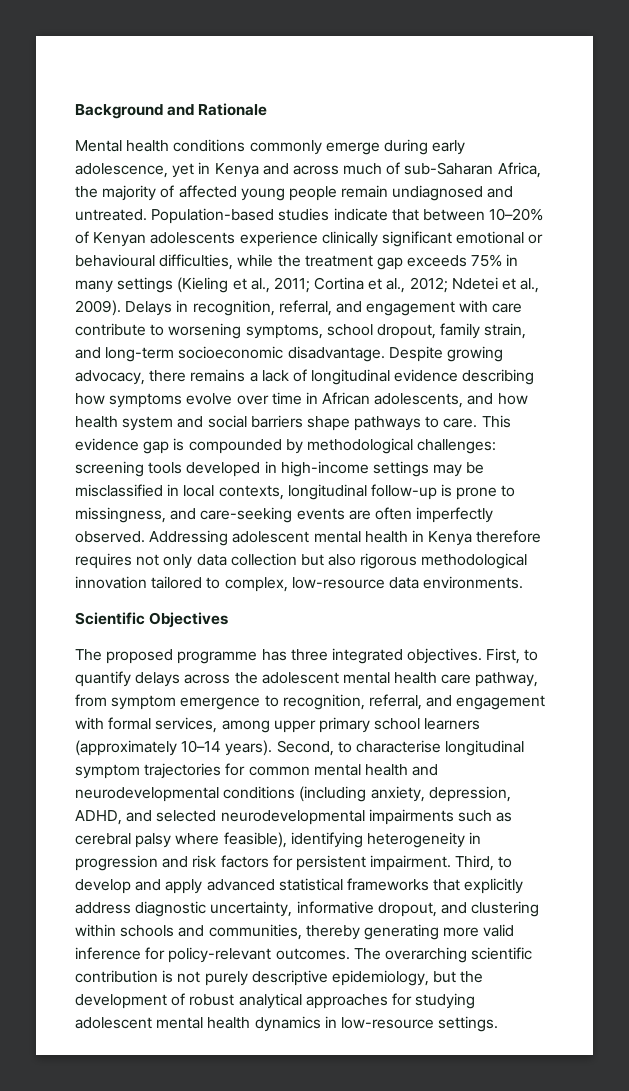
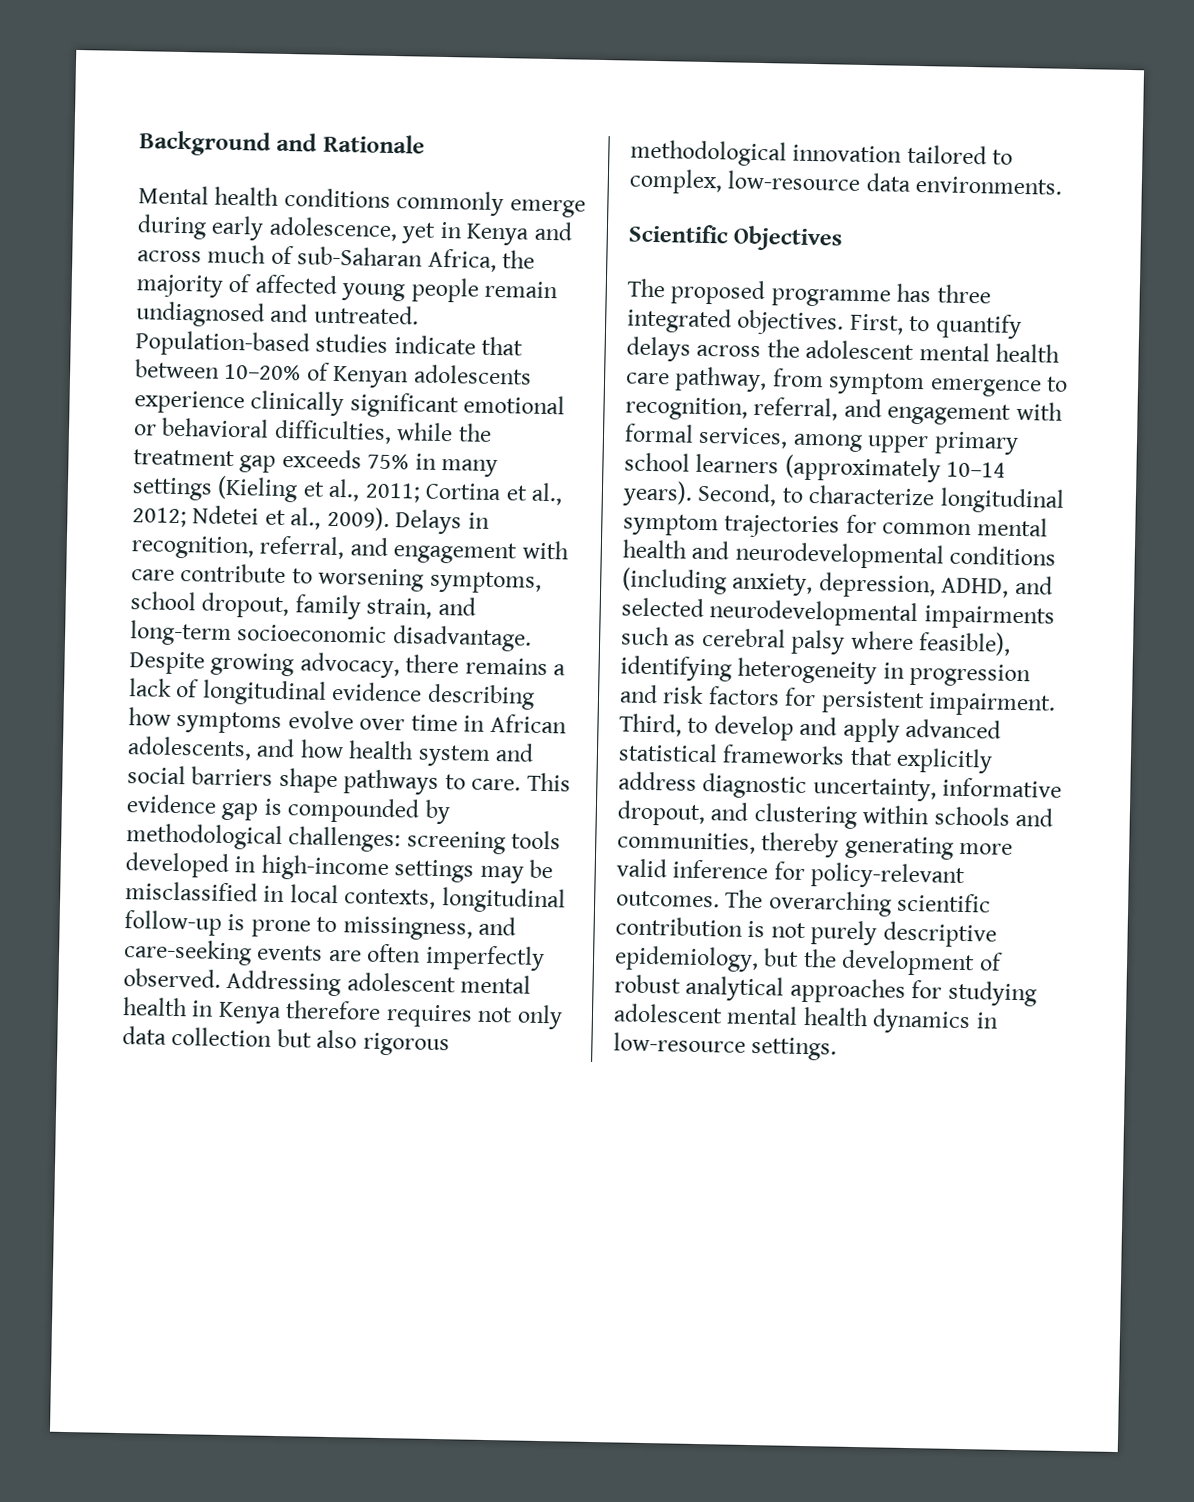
[75,254,155,267] behavioural -> [161,417,270,438] behavioral
[355,740,441,753] characterise -> [808,484,936,506] characterize

